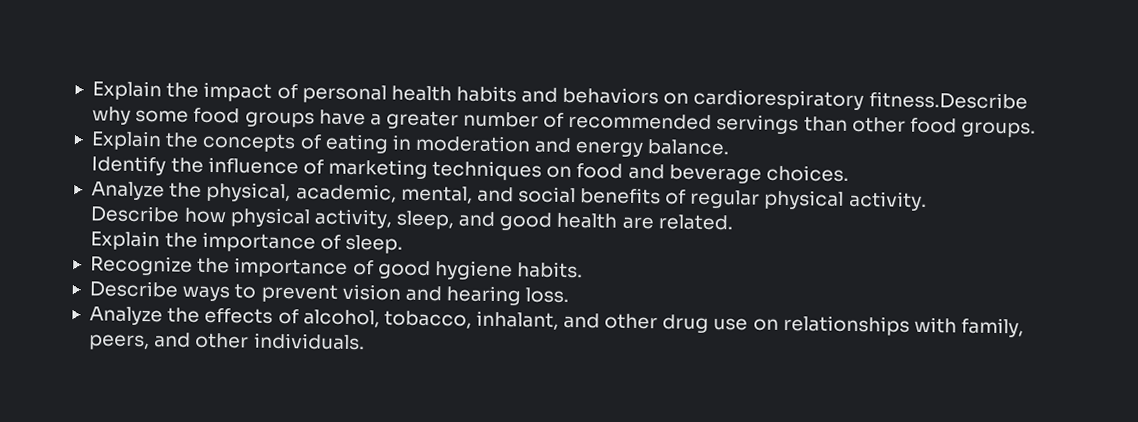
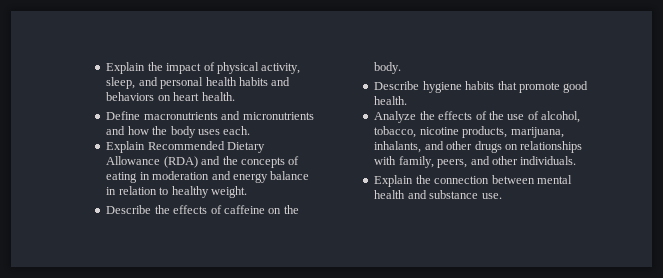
(298, 91) none -> [216,62,301,74] [106,77,158,89] physical activity, sleep, and
[693,88,1028,111] [92,106,1036,138] [91,130,163,151] cardiorespiratory fitness.Describe why some food groups have a greater number of recommended servings than other food groups. // Explain -> [173,92,235,101] [106,111,314,120] [106,126,251,138] [106,141,266,153] [106,156,221,168] heart health. // Define macronutrients and micronutrients and how the body uses each. // Explain Recommended Dietary Allowance (RDA) and
[647,139,731,156] [91,155,849,184] [91,181,927,211] [90,205,733,231] [90,230,403,254] [90,255,583,281] [89,280,570,306] [89,306,749,333] balance. // Identify the influence of marketing techniques on food and beverage choices. // Analyze the physical, academic, mental, and social benefits of regular physical activity. // Describe how physical activity, sleep, and good health are related. // Explain the importance of sleep. // Recognize the importance of good hygiene habits. // Describe ways to prevent vision and hearing loss. // Analyze the effects of alcohol, tobacco, inhalant, and other drug use -> [270,171,310,180] [106,186,247,198] [106,205,299,214] [374,62,402,74] [374,81,589,93] [374,96,408,105] [374,111,581,123] [374,126,564,138] [374,141,502,153] balance in relation to healthy weight. // Describe the effects of caffeine on the body. // Describe hygiene habits that promote good health. // Analyze the effects of the use of alcohol, tobacco, nicotine products, marijuana, inhalants, and other drugs
(365, 341) none -> [374,175,572,187] [374,190,502,199] // Explain the connection between mental health and substance use.

